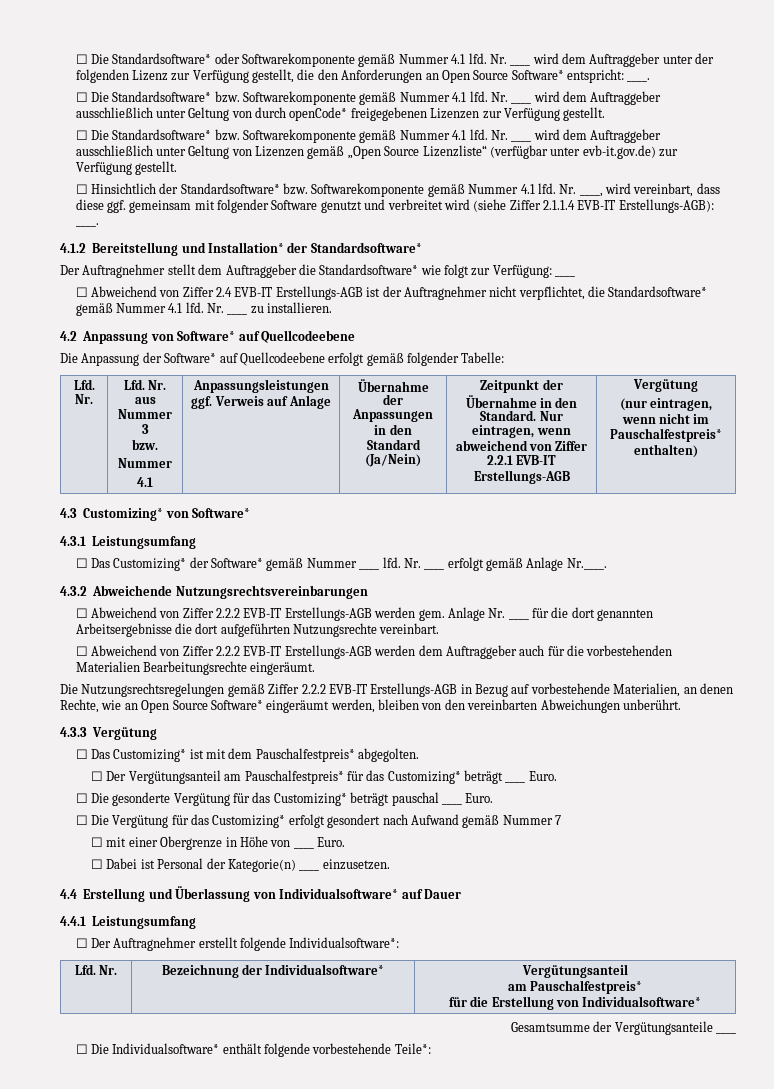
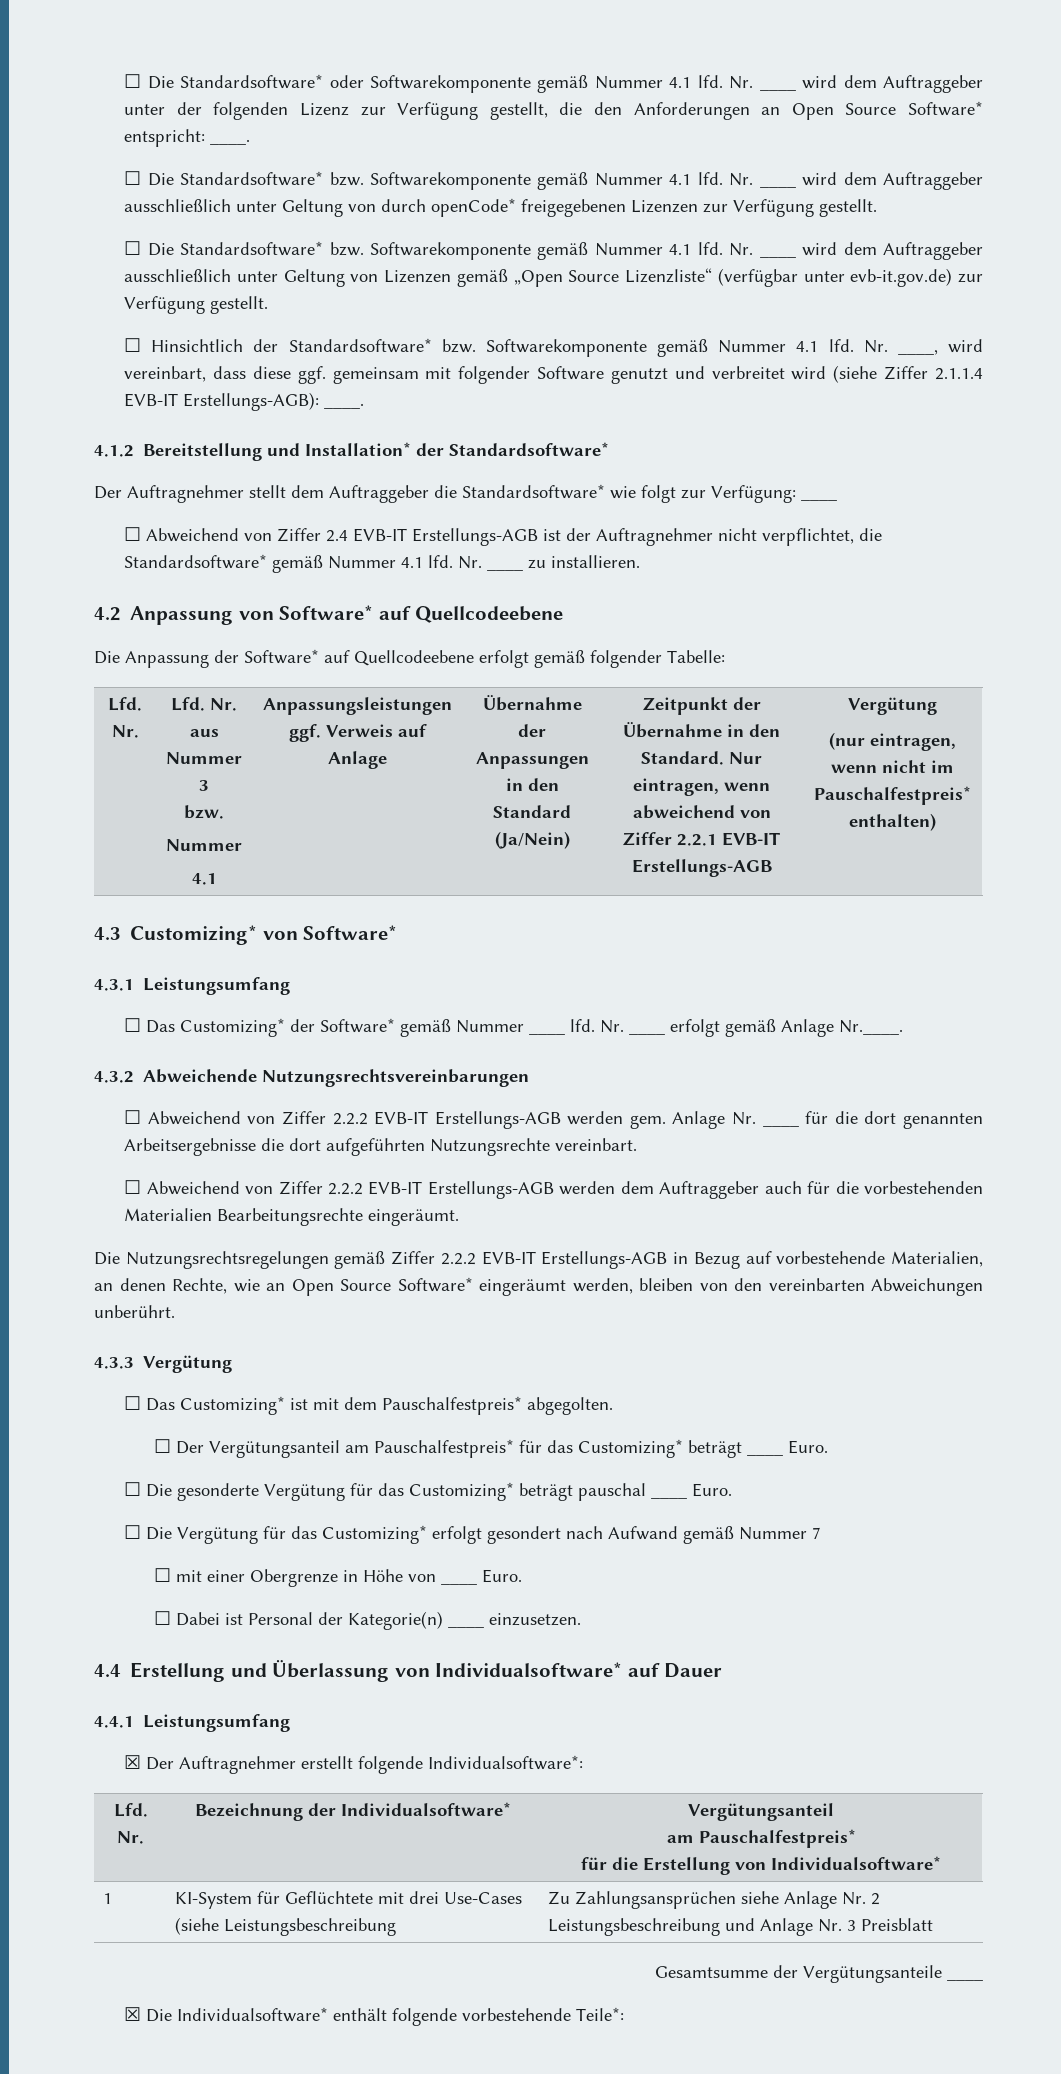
[75,938,88,948] ☐ -> [124,1755,142,1769] ☒
(702, 1001) none -> [102,1893,112,1904] [174,1891,522,1909] [174,1917,396,1936] [547,1891,880,1909] [547,1918,933,1936] // 1 | KI-System für Geflüchtete mit drei Use-Cases (siehe Leistungsbeschreibung | Zu Zahlungsansprüchen siehe Anlage Nr. 2 Leistungsbeschreibung und Anlage Nr. 3 Preisblatt
[75,1044,88,1054] ☐ -> [124,2007,142,2021] ☒

